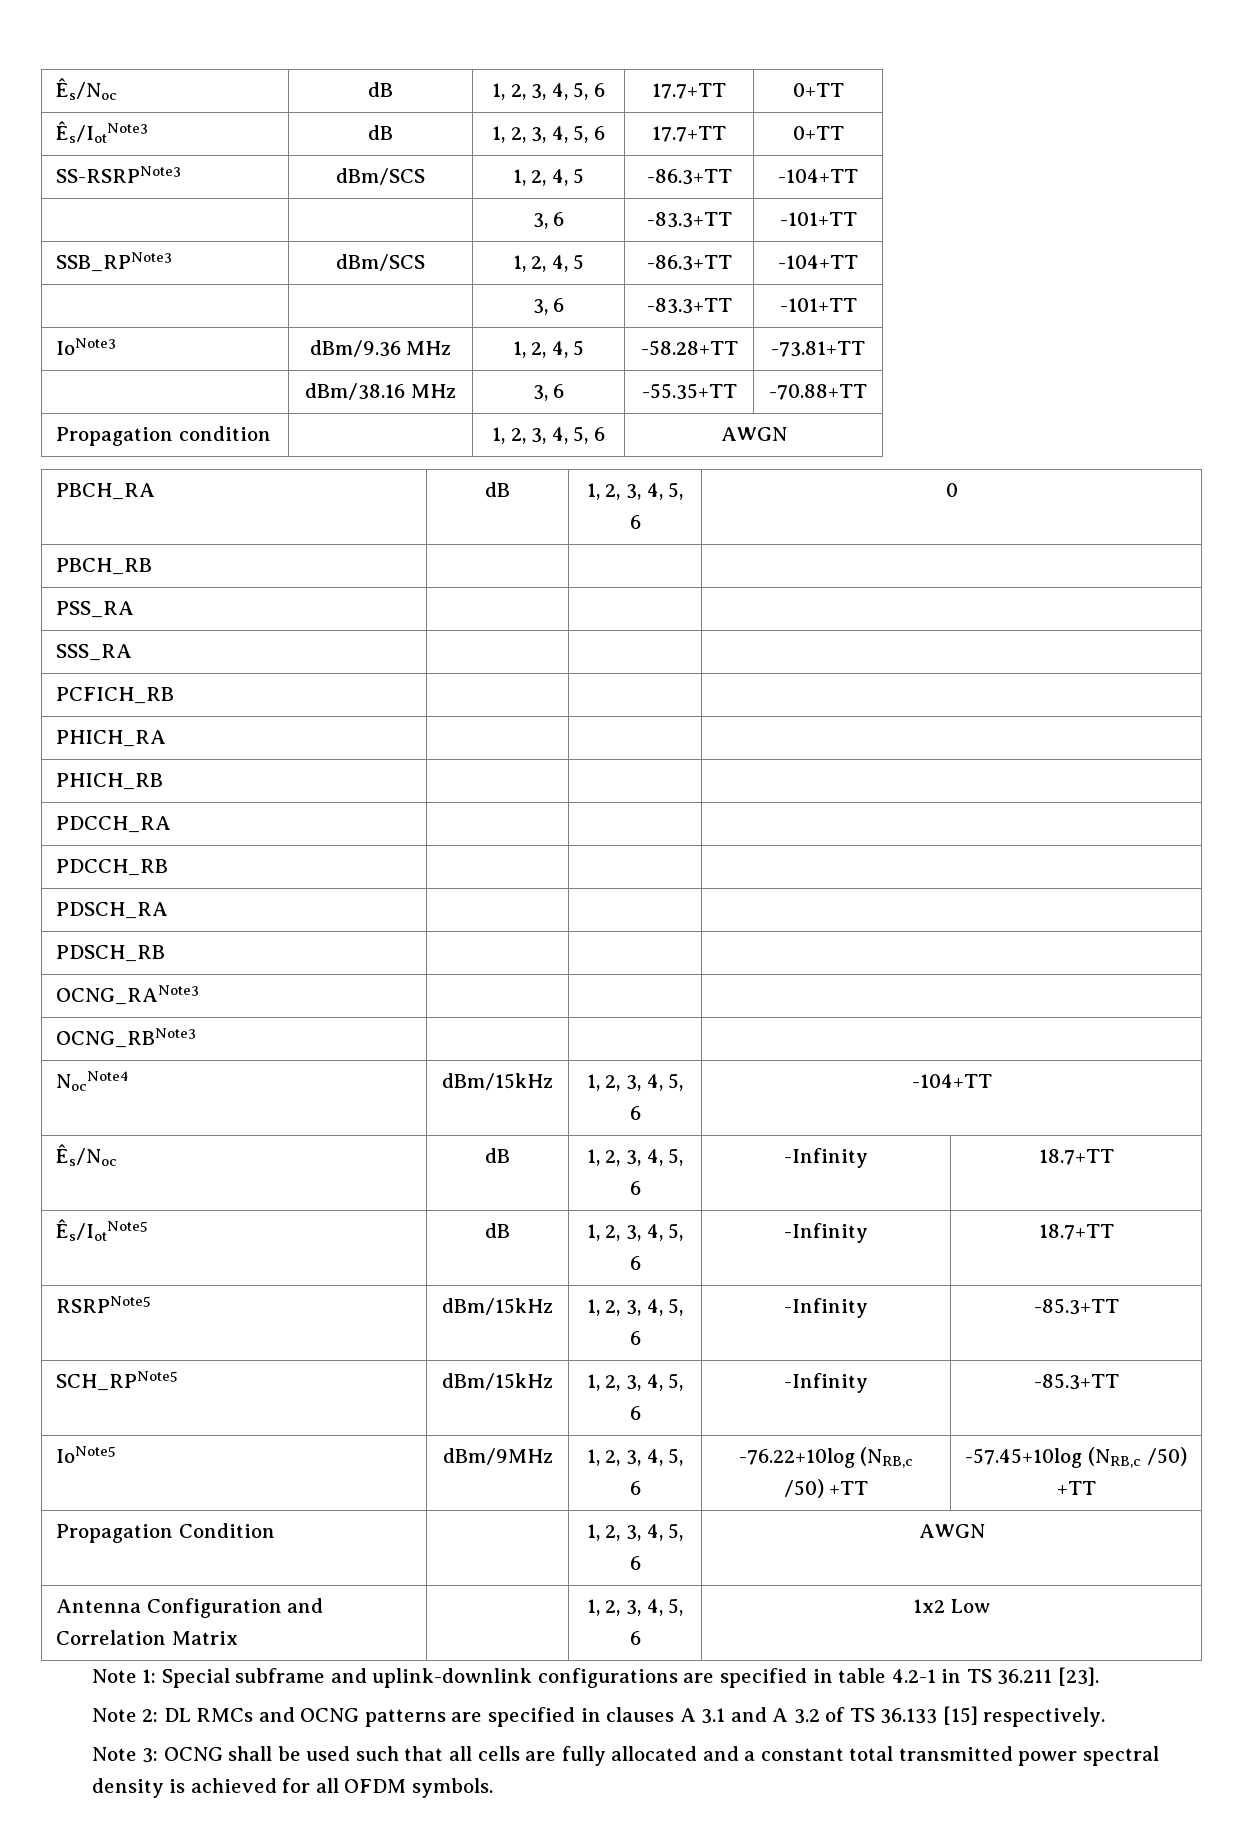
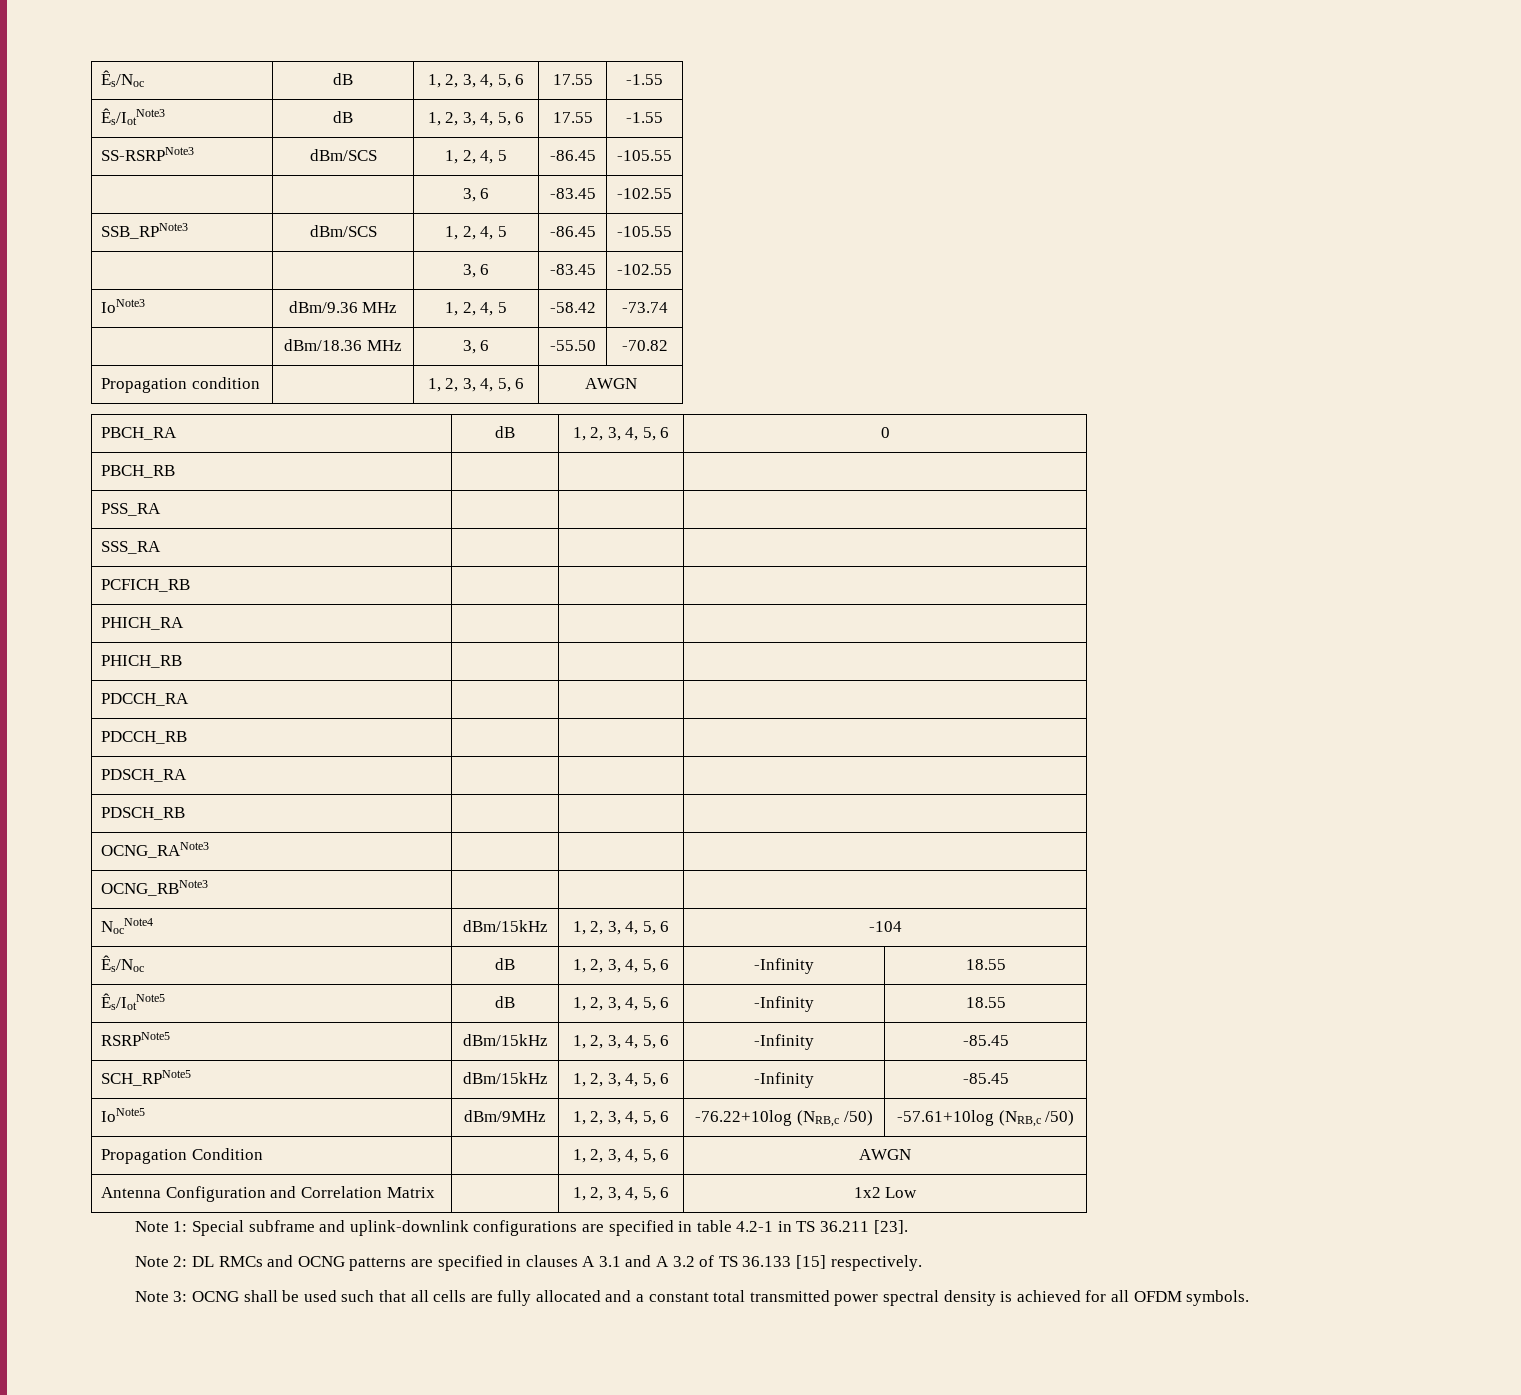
[56,78,118,100] [368,82,393,97] [492,82,605,100] [652,83,726,99] [792,83,844,97] Ês/Noc | dB | 1, 2, 3, 4, 5, 6 | 17.7+TT | 0+TT -> [101,70,145,87] [333,73,353,85] [427,74,525,88] [552,74,593,85] [626,74,663,85] Ês/Noc | dB | 1, 2, 3, 4, 5, 6 | 17.55 | -1.55
[652,126,726,142] [792,126,844,140] 17.7+TT | 0+TT -> [552,112,593,123] [626,112,663,123] 17.55 | -1.55
[646,169,732,185] [778,169,858,183] [532,212,565,229] [646,212,732,228] [779,212,857,226] -86.3+TT | -104+TT // | | 3, 6 | -83.3+TT | -101+TT -> [549,150,596,161] [617,150,672,161] [462,188,490,202] [549,188,596,199] [617,188,672,199] -86.45 | -105.55 // | | 3, 6 | -83.45 | -102.55
[646,255,732,271] [778,255,858,269] [532,298,565,315] [646,298,732,314] [779,298,857,312] -86.3+TT | -104+TT // | | 3, 6 | -83.3+TT | -101+TT -> [549,226,596,237] [617,226,672,237] [462,264,490,278] [549,264,596,275] [617,264,672,275] -86.45 | -105.55 // | | 3, 6 | -83.45 | -102.55
[640,340,738,356] [771,341,865,357] [305,383,406,400] -58.28+TT | -73.81+TT // | dBm/38.16 -> [549,302,596,313] [621,302,668,313] [284,339,363,351] -58.42 | -73.74 // | dBm/18.36
[641,383,737,400] [769,384,867,400] -55.35+TT | -70.88+TT -> [549,340,596,351] [621,340,668,351] -55.50 | -70.82
[911,1074,992,1088] -104+TT -> [868,921,902,932] -104
[1038,1149,1114,1165] 18.7+TT -> [965,959,1006,970] 18.55
[1038,1224,1114,1240] 18.7+TT -> [965,997,1006,1008] 18.55
[1033,1298,1119,1315] -85.3+TT -> [962,1035,1009,1046] -85.45
[1033,1373,1119,1390] -85.3+TT -> [962,1073,1009,1084] -85.45
[829,1481,869,1495] [965,1447,1187,1468] [1056,1481,1096,1495] +TT | -57.45+10log (NRB,c /50) +TT -> [896,1110,1075,1127] | -57.61+10log (NRB,c /50)

